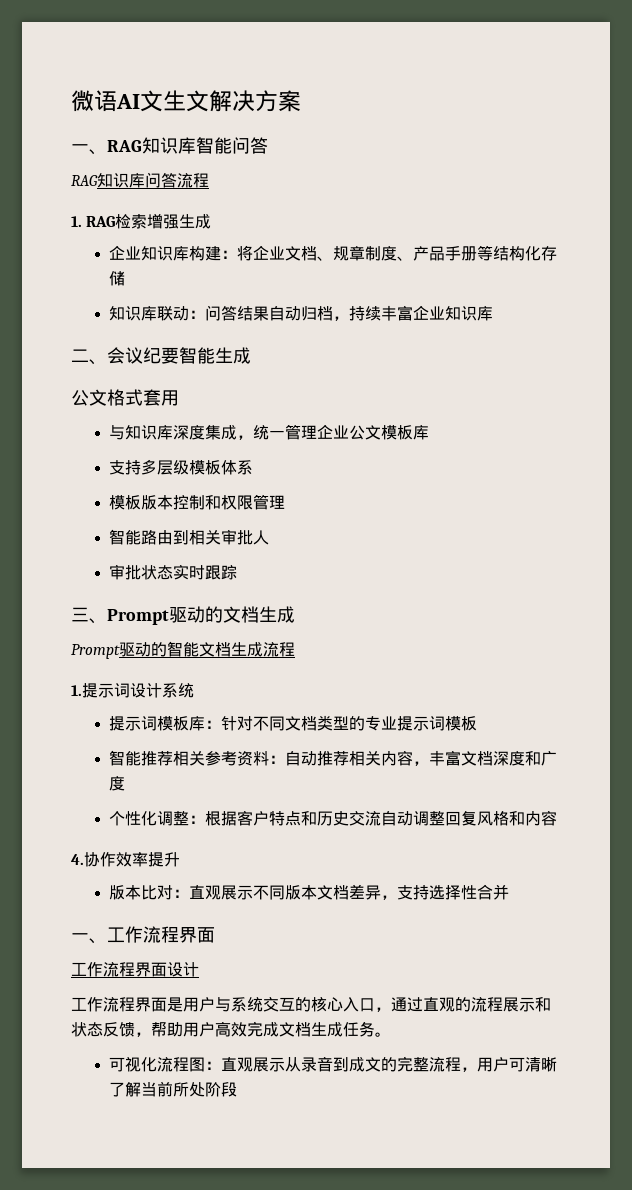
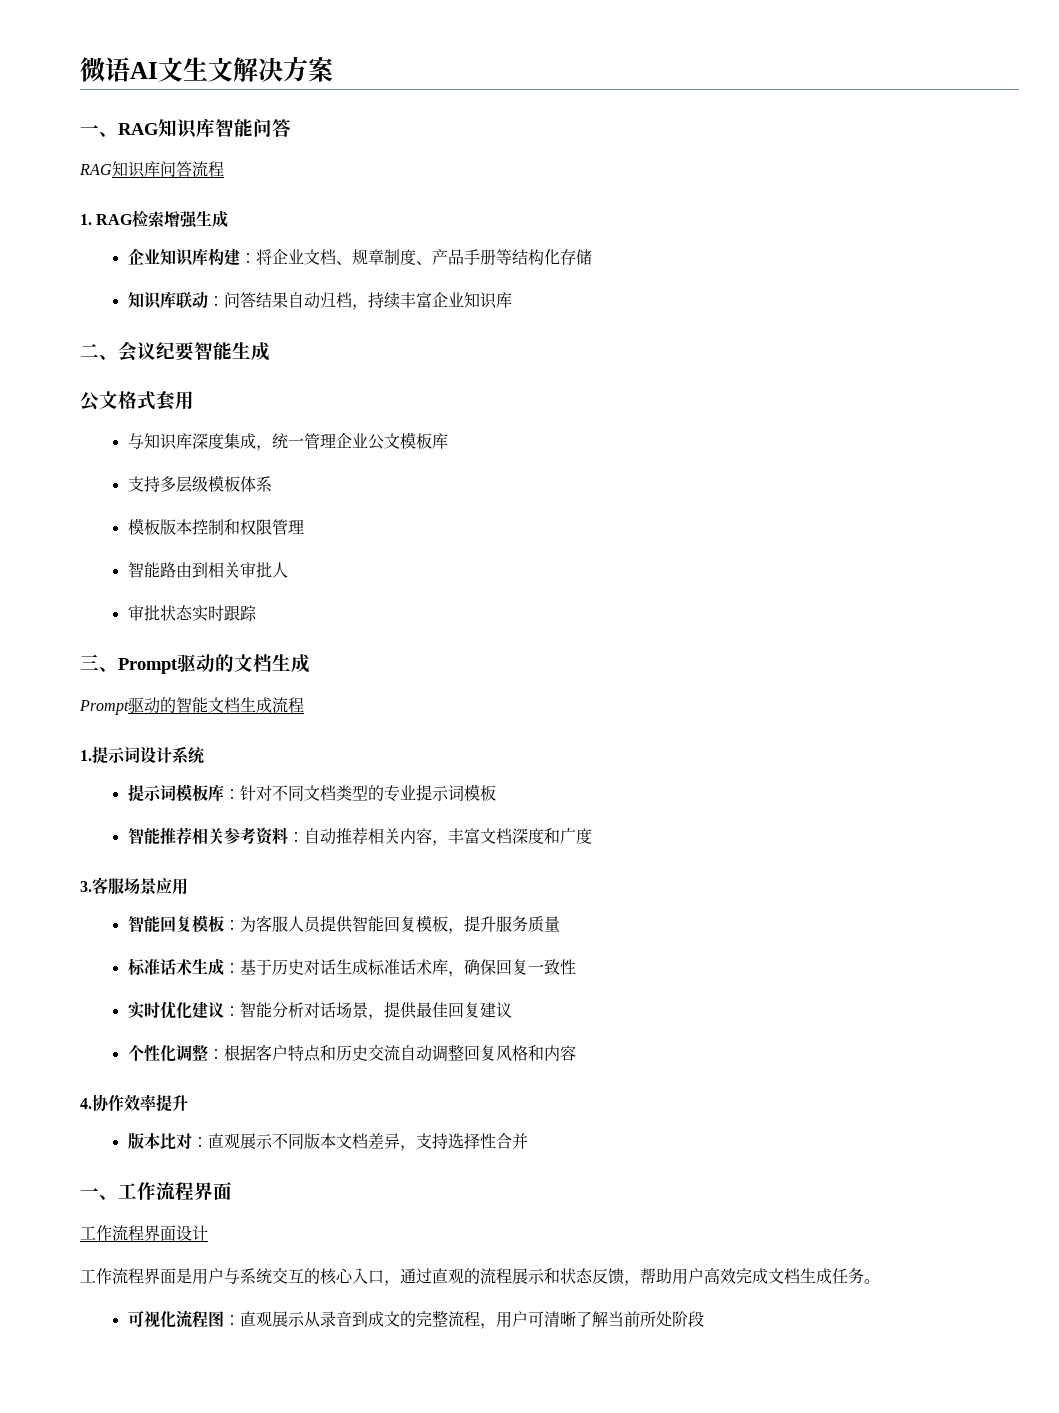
(126, 783) none -> [80,877,188,895] [127,915,560,934] [127,958,576,977] [127,1001,512,1020] // 3.客服场景应用 // 智能回复模板：为客服人员提供智能回复模板，提升服务质量 // 标准话术生成：基于历史对话生成标准话术库，确保回复一致性 // 实时优化建议：智能分析对话场景，提供最佳回复建议

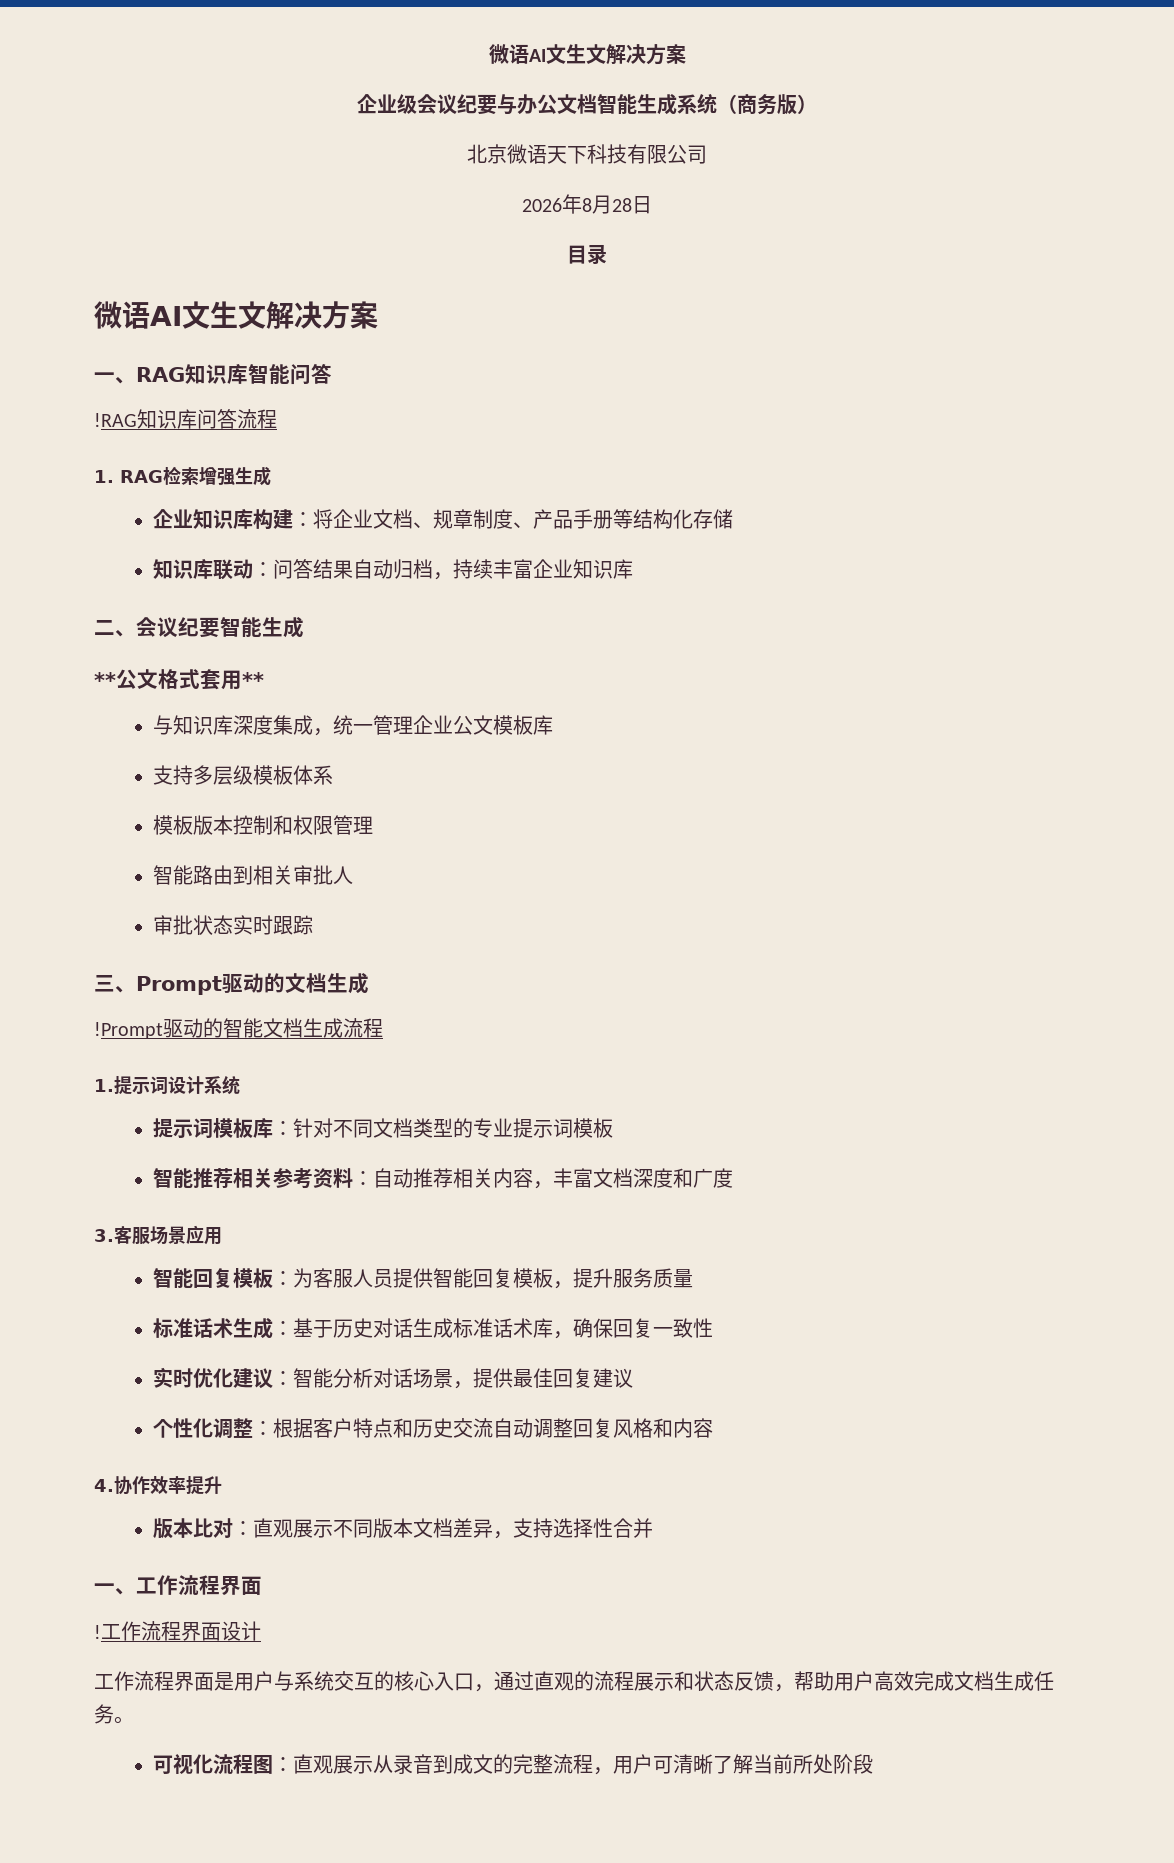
[80,57,333,82] 微语AI文生文解决方案 -> [488,44,686,65] [357,93,817,115] [467,144,707,164] [522,194,652,214] [567,244,607,265] [94,301,378,329] 微语AI文生文解决方案 // 企业级会议纪要与办公文档智能生成系统（商务版） // 北京微语天下科技有限公司 // 2026年8月28日 // 目录 // 微语AI文生文解决方案
[79,164,112,175] RAG -> [94,413,137,427] !RAG
(270, 351) none -> [94,672,116,687] **
(194, 400) none -> [242,672,264,687] **
[79,700,129,715] Prompt -> [94,1022,163,1039] !Prompt
(232, 1191) none -> [94,1625,101,1639] !

